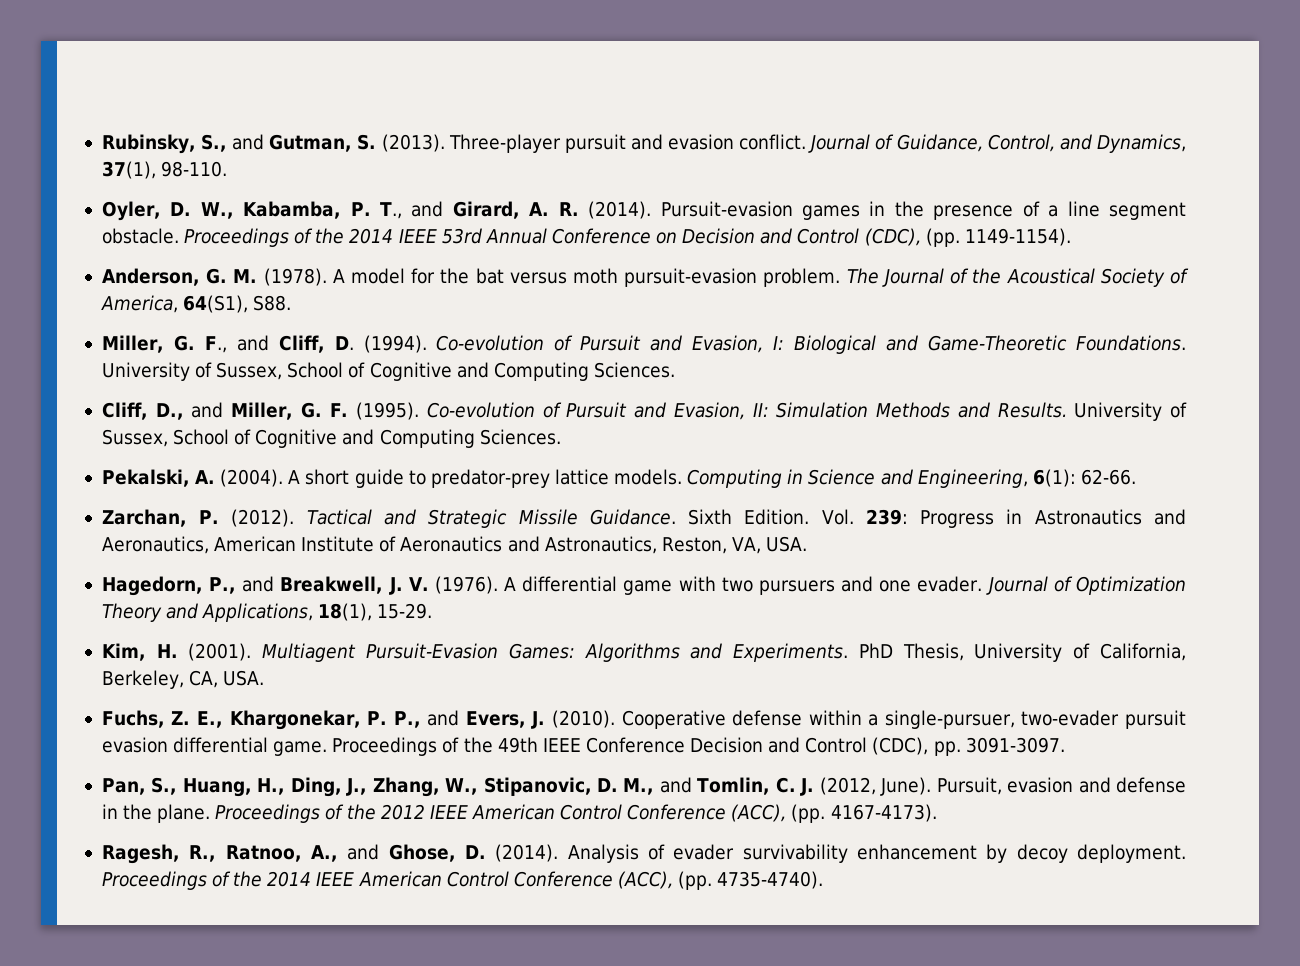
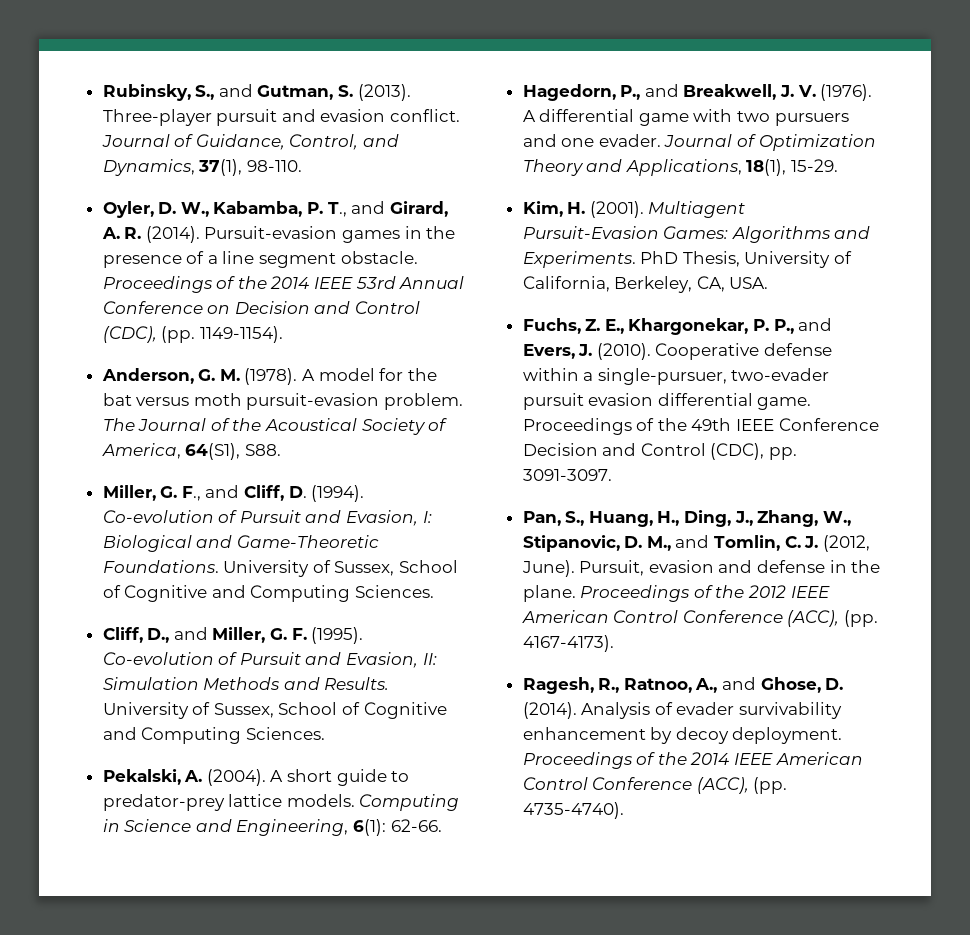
[101,509,1186,528] [101,536,808,554] // Zarchan, P. (2012). Tactical and Strategic Missile Guidance. Sixth Edition. Vol. 239: Progress in Astronautics and Aeronautics, American Institute of Aeronautics and Astronautics, Reston, VA, USA. -> (442, 825) none

